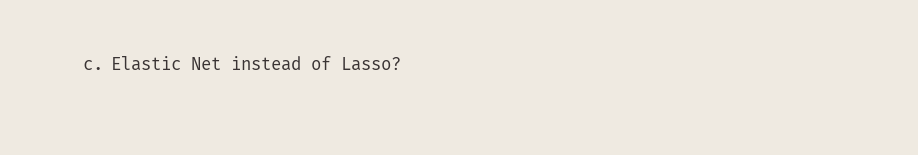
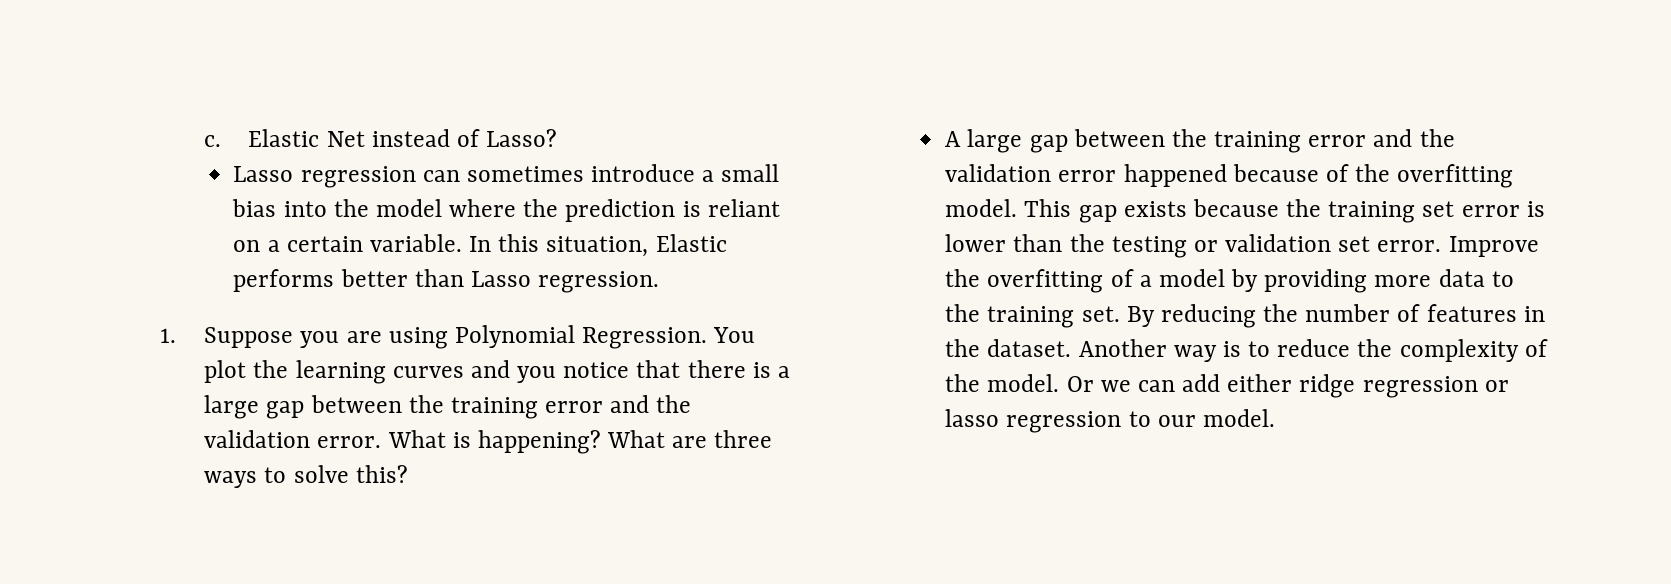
(401, 64) none -> [233,164,780,188] [232,199,780,222] [233,234,727,257] [233,269,660,293] [160,325,756,349] [204,360,790,384] [204,395,692,419] [204,430,773,454] [204,465,408,488] [945,129,1455,153] [945,164,1514,188] [945,199,1545,223] [945,234,1539,258] [945,269,1514,293] [945,304,1545,328] [945,339,1548,362] [945,374,1509,398] [945,409,1275,433] // Lasso regression can sometimes introduce a small bias into the model where the prediction is reliant on a certain variable. In this situation, Elastic performs better than Lasso regression. // 1. Suppose you are using Polynomial Regression. You plot the learning curves and you notice that there is a large gap between the training error and the validation error. What is happening? What are three ways to solve this? // A large gap between the training error and the validation error happened because of the overfitting model. This gap exists because the training set error is lower than the testing or validation set error. Improve the overfitting of a model by providing more data to the training set. By reducing the number of features in the dataset. Another way is to reduce the complexity of the model. Or we can add either ridge regression or lasso regression to our model.

